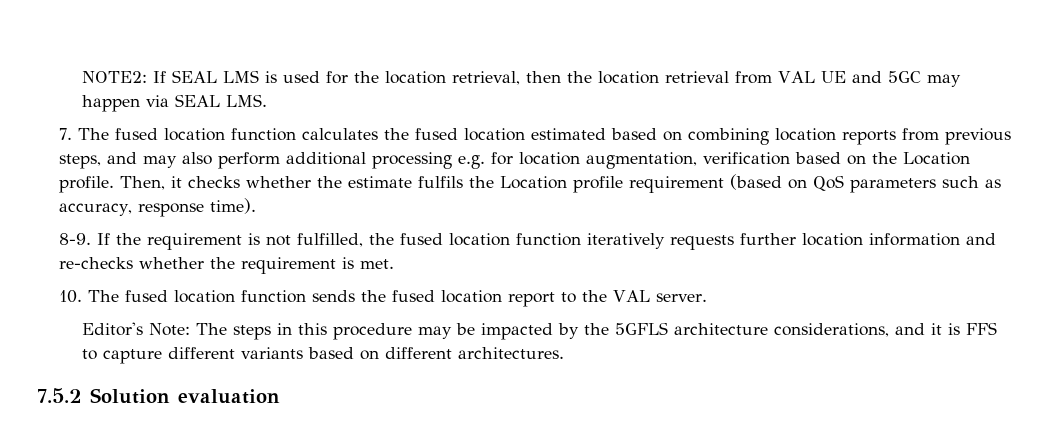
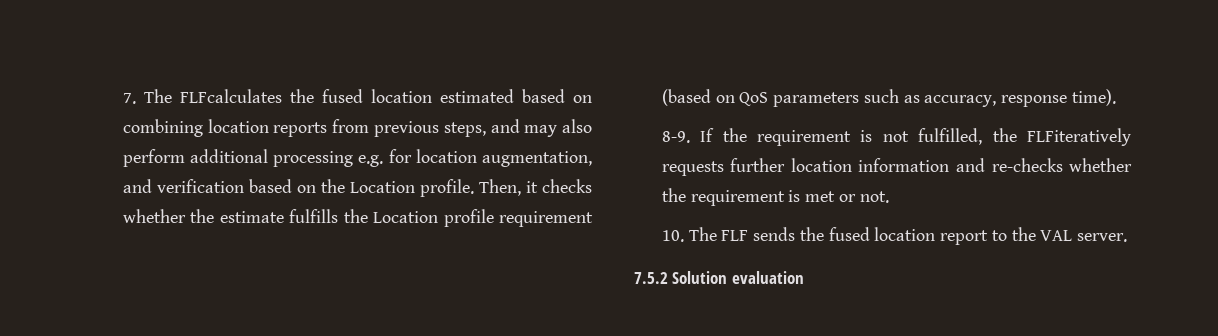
[81,70,961,87] [81,94,267,112] [59,128,379,141] NOTE2: If SEAL LMS is used for the location retrieval, then the location retrieval from VAL UE and 5GC may happen via SEAL LMS. // 7. The fused location function calculates -> [122,89,282,104] 7. The FLFcalculates
(698, 160) none -> [122,179,152,193] and
[418,176,464,188] fulfils -> [289,209,339,223] fulfills
[400,233,666,249] fused location function iteratively -> [1027,128,1131,146] FLFiteratively
[360,259,395,269] met. -> [805,191,889,203] met or not.
[125,290,307,303] fused location function -> [721,230,749,241] FLF
[81,322,997,340] [81,347,564,364] // Editor's Note: The steps in this procedure may be impacted by the 5GFLS architecture considerations, and it is FFS to capture different variants based on different architectures. -> (1127, 237) none

